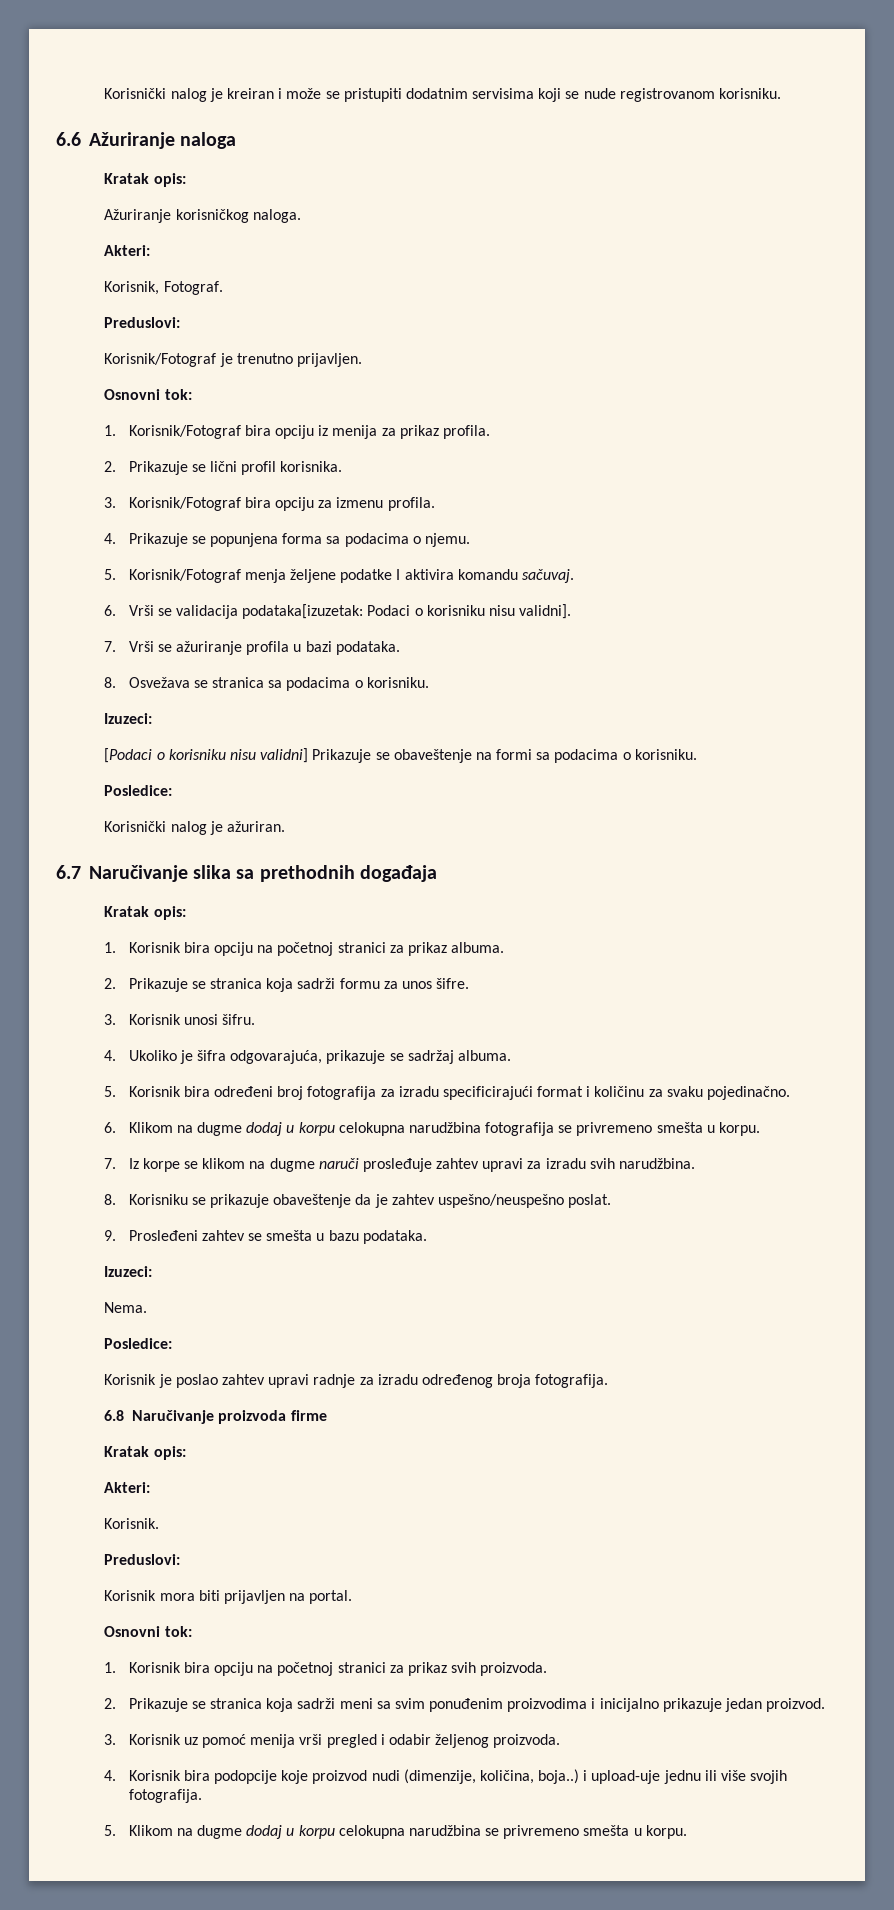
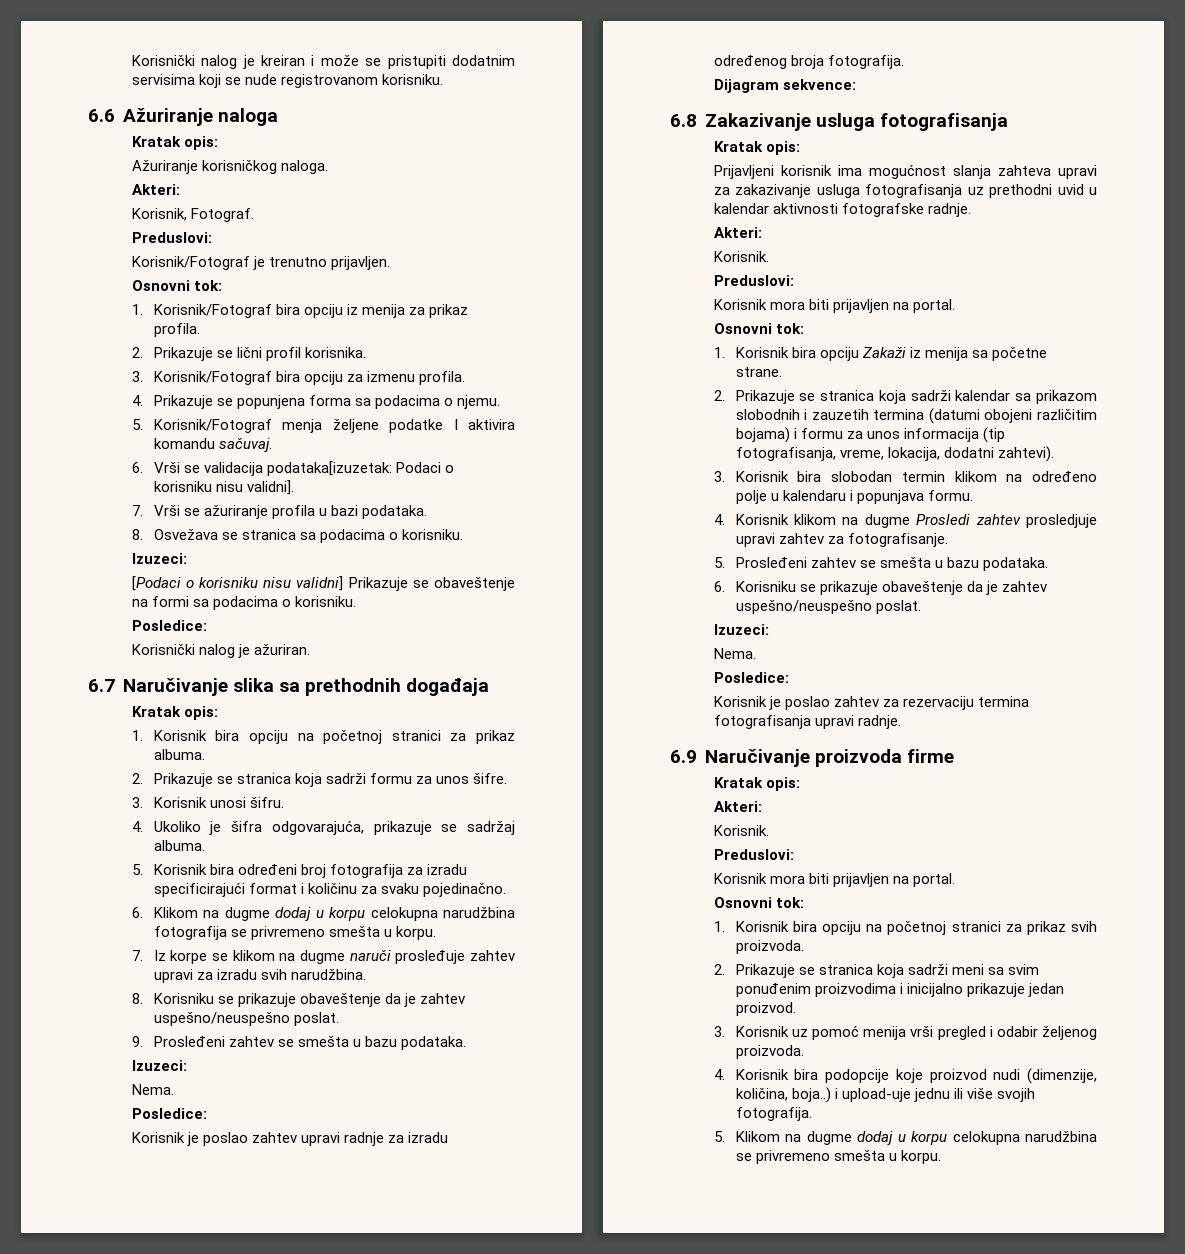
[104,1410,125,1421] 6.8 -> [713,79,856,93] [670,113,1008,131] [713,141,800,155] [713,164,1097,179] [713,184,1097,198] [713,203,971,217] [713,227,762,238] [713,251,769,262] [713,275,794,286] [713,299,956,313] [713,323,804,334] [713,346,1048,361] [735,367,782,377] [713,390,1097,404] [735,408,1097,424] [735,427,1005,443] [735,446,1054,462] [713,471,1097,482] [735,490,973,504] [713,514,1097,528] [735,533,948,547] [713,557,1048,571] [713,581,1047,595] [735,600,921,614] [713,624,769,635] [713,648,756,659] [713,672,789,683] [713,696,1030,710] [713,715,901,729] [670,750,697,763] Dijagram sekvence: // 6.8 Zakazivanje usluga fotografisanja // Kratak opis: // Prijavljeni korisnik ima mogućnost slanja zahteva upravi za zakazivanje usluga fotografisanja uz prethodni uvid u kalendar aktivnosti fotografske radnje. // Akteri: // Korisnik. // Preduslovi: // Korisnik mora biti prijavljen na portal. // Osnovni tok: // 1. Korisnik bira opciju Zakaži iz menija sa početne strane. // 2. Prikazuje se stranica koja sadrži kalendar sa prikazom slobodnih i zauzetih termina (datumi obojeni različitim bojama) i formu za unos informacija (tip fotografisanja, vreme, lokacija, dodatni zahtevi). // 3. Korisnik bira slobodan termin klikom na određeno polje u kalendaru i popunjava formu. // 4. Korisnik klikom na dugme Prosledi zahtev prosledjuje upravi zahtev za fotografisanje. // 5. Prosleđeni zahtev se smešta u bazu podataka. // 6. Korisniku se prikazuje obaveštenje da je zahtev uspešno/neuspešno poslat. // Izuzeci: // Nema. // Posledice: // Korisnik je poslao zahtev za rezervaciju termina fotografisanja upravi radnje. // 6.9

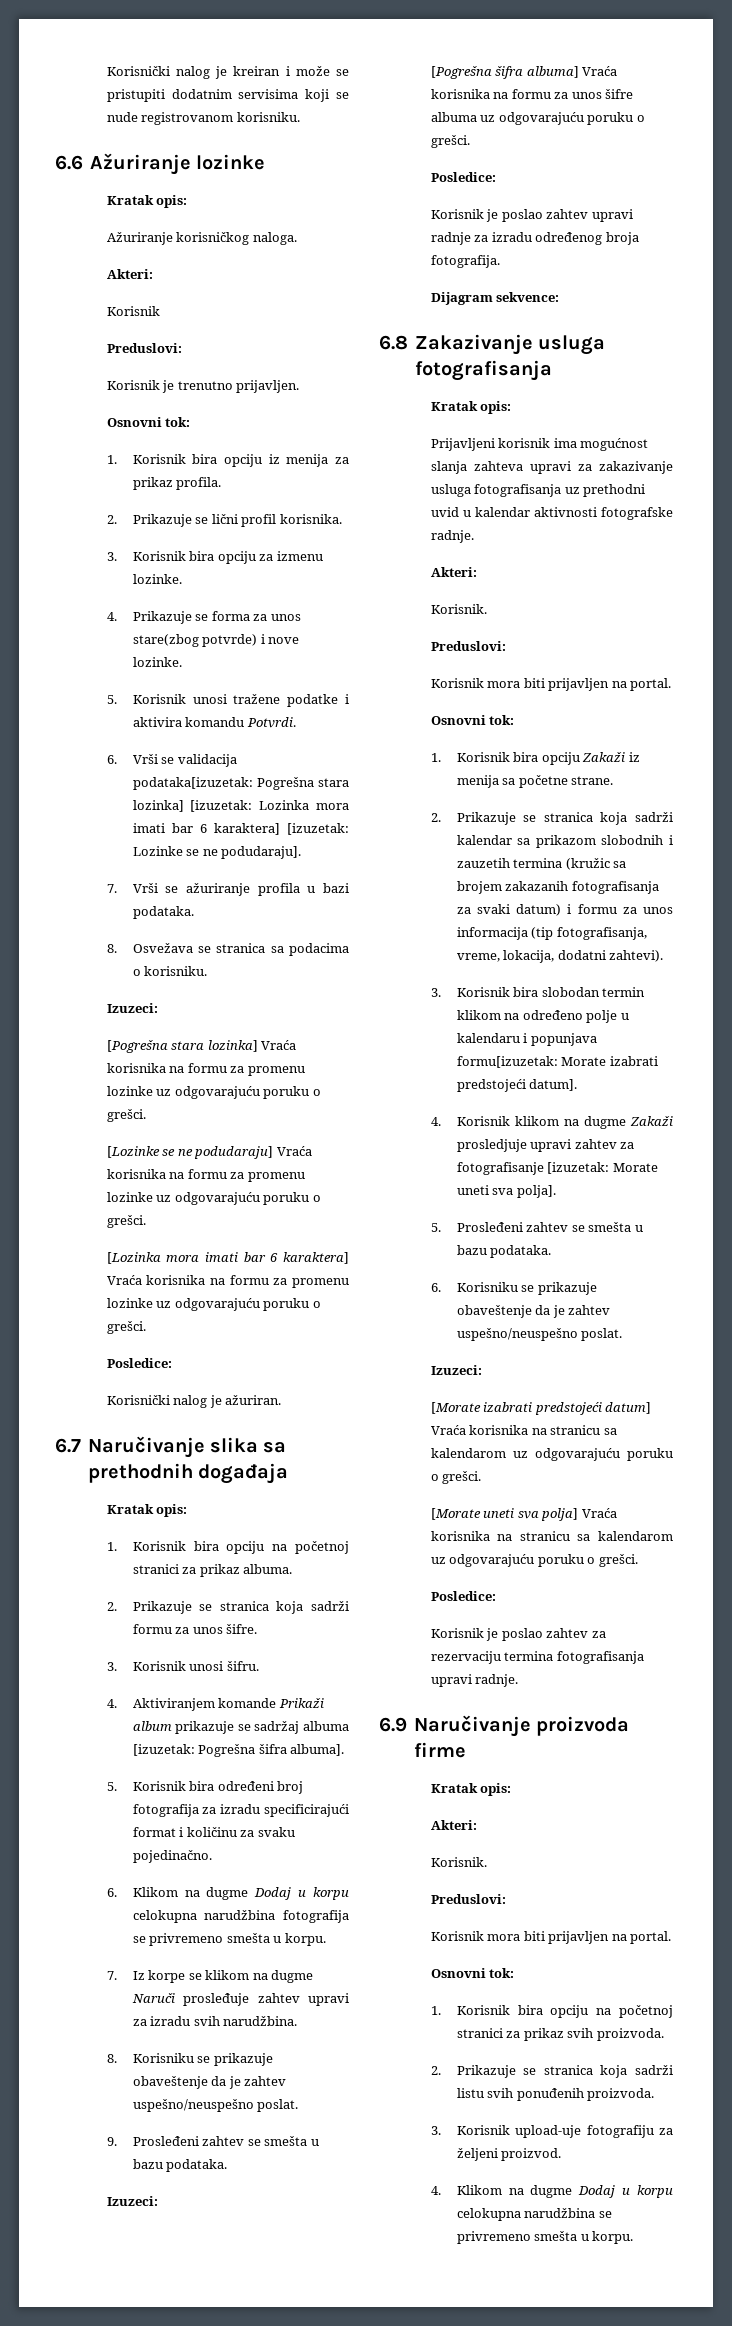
[217,108,278,126] naloga -> [195,154,265,170] lozinke
[131,208,254,222] [131,232,212,243] [131,256,250,270] Korisnik, Fotograf. // Preduslovi: // Korisnik/Fotograf -> [106,306,160,316] [106,343,182,353] [106,380,160,390] Korisnik // Preduslovi: // Korisnik
[153,304,272,318] Korisnik/Fotograf -> [132,454,186,464] Korisnik
[153,371,272,385] Korisnik/Fotograf -> [132,551,186,561] Korisnik
[418,371,465,385] profila. -> [132,574,182,584] lozinke.
[236,395,501,409] [131,419,458,433] popunjena forma sa podacima o njemu. // 5. Korisnik/Fotograf menja željene podatke I -> [211,611,301,621] [132,634,300,647] [132,657,182,667] [106,694,349,707] forma za unos stare(zbog potvrde) i nove lozinke. // 5. Korisnik unosi tražene podatke i
[218,437,272,452] sačuvaj. -> [246,717,296,728] Potvrdi.
[395,462,454,473] [153,480,294,495] Podaci o korisniku nisu validni]. -> [256,777,349,790] [132,800,349,812] [132,823,349,835] [132,846,302,859] Pogrešna stara lozinka] [izuzetak: Lozinka mora imati bar 6 karaktera] [izuzetak: Lozinke se ne podudaraju].
[131,576,516,591] [131,596,357,610] [Podaci o korisniku nisu validni] Prikazuje se obaveštenje na formi sa podacima o korisniku. -> [106,1040,297,1053] [106,1063,305,1076] [106,1086,321,1099] [106,1109,146,1122] [106,1146,312,1159] [106,1169,305,1182] [106,1192,321,1205] [106,1215,146,1228] [106,1252,349,1264] [106,1275,349,1288] [106,1298,321,1311] [106,1321,146,1334] [Pogrešna stara lozinka] Vraća korisnika na formu za promenu lozinke uz odgovarajuću poruku o grešci. // [Lozinke se ne podudaraju] Vraća korisnika na formu za promenu lozinke uz odgovarajuću poruku o grešci. // [Lozinka mora imati bar 6 karaktera] Vraća korisnika na formu za promenu lozinke uz odgovarajuću poruku o grešci.
[153,820,515,835] [153,840,205,851] Ukoliko je šifra odgovarajuća, prikazuje se sadržaj albuma. -> [132,1698,324,1711] [132,1721,349,1734] [132,1744,345,1757] Aktiviranjem komande Prikaži album prikazuje se sadržaj albuma [izuzetak: Pogrešna šifra albuma].
[275,907,312,921] dodaj -> [254,1887,292,1900] Dodaj
[349,949,391,961] naruči -> [131,1993,175,2003] Naruči
[131,1084,174,1095] Nema. -> [430,66,618,79] [430,89,634,99] [430,112,645,125] [430,135,470,148] [Pogrešna šifra albuma] Vraća korisnika na formu za unos šifre albuma uz odgovarajuću poruku o grešci.
[928,408,1097,424] [735,427,790,443] (datumi obojeni različitim bojama) -> [565,858,627,870] [456,881,659,894] [456,904,562,916] (kružic sa brojem zakazanih fotografisanja za svaki datum)
[927,490,973,501] formu. -> [456,1056,658,1068] [456,1079,578,1092] formu[izuzetak: Morate izabrati predstojeći datum].
[916,514,1021,525] Prosledi zahtev -> [630,1116,673,1126] Zakaži
[847,533,948,547] fotografisanje. -> [456,1162,658,1175] [456,1185,556,1198] fotografisanje [izuzetak: Morate uneti sva polja].
[713,648,756,659] Nema. -> [430,1402,652,1415] [430,1425,617,1435] [430,1448,673,1461] [430,1471,482,1484] [430,1508,617,1521] [430,1531,673,1541] [430,1554,638,1567] [Morate izabrati predstojeći datum] Vraća korisnika na stranicu sa kalendarom uz odgovarajuću poruku o grešci. // [Morate uneti sva polja] Vraća korisnika na stranicu sa kalendarom uz odgovarajuću poruku o grešci.
[951,964,1040,975] [735,983,1064,997] [735,1002,796,1016] [713,1025,1097,1040] [735,1045,804,1059] [713,1068,1097,1084] [735,1087,1036,1103] [735,1107,812,1121] [713,1131,894,1145] meni sa svim ponuđenim proizvodima i inicijalno prikazuje jedan proizvod. // 3. Korisnik uz pomoć menija vrši pregled i odabir željenog proizvoda. // 4. Korisnik bira podopcije koje proizvod nudi (dimenzije, količina, boja..) i upload-uje jednu ili više svojih fotografija. // 5. Klikom na dugme dodaj -> [456,2088,655,2101] [430,2125,673,2138] [456,2148,562,2161] [430,2185,616,2198] listu svih ponuđenih proizvoda. // 3. Korisnik upload-uje fotografiju za željeni proizvod. // 4. Klikom na dugme Dodaj

